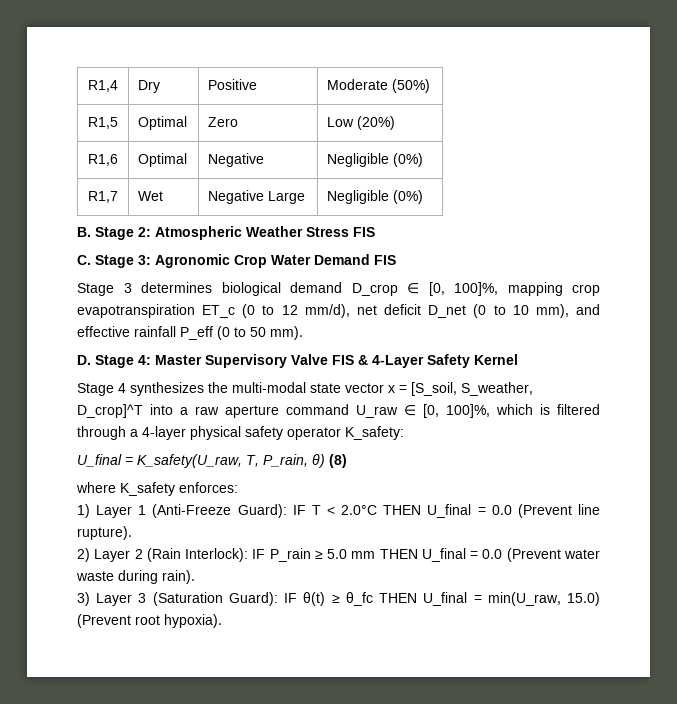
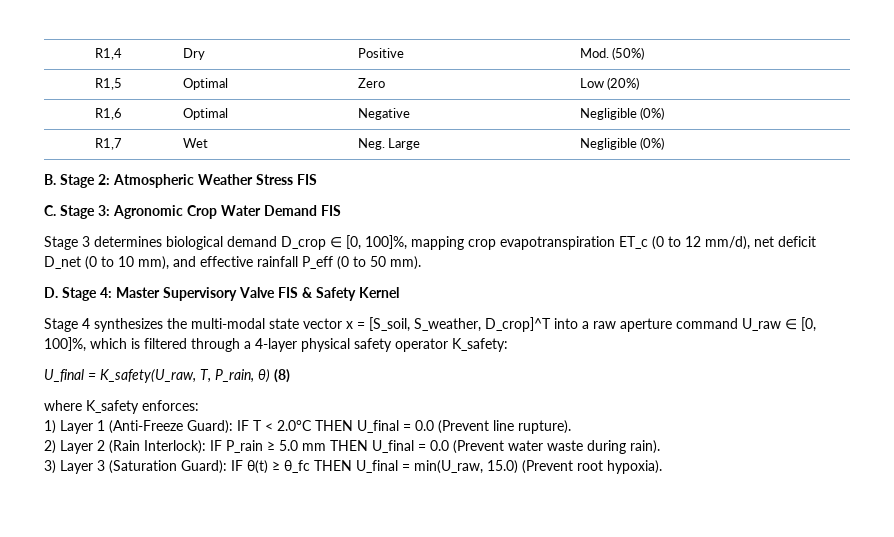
[327,79,389,90] Moderate -> [579,48,609,58] Mod.
[208,190,265,204] Negative -> [357,138,385,150] Neg.
[372,355,424,368] 4-Layer -> (313, 292) none

